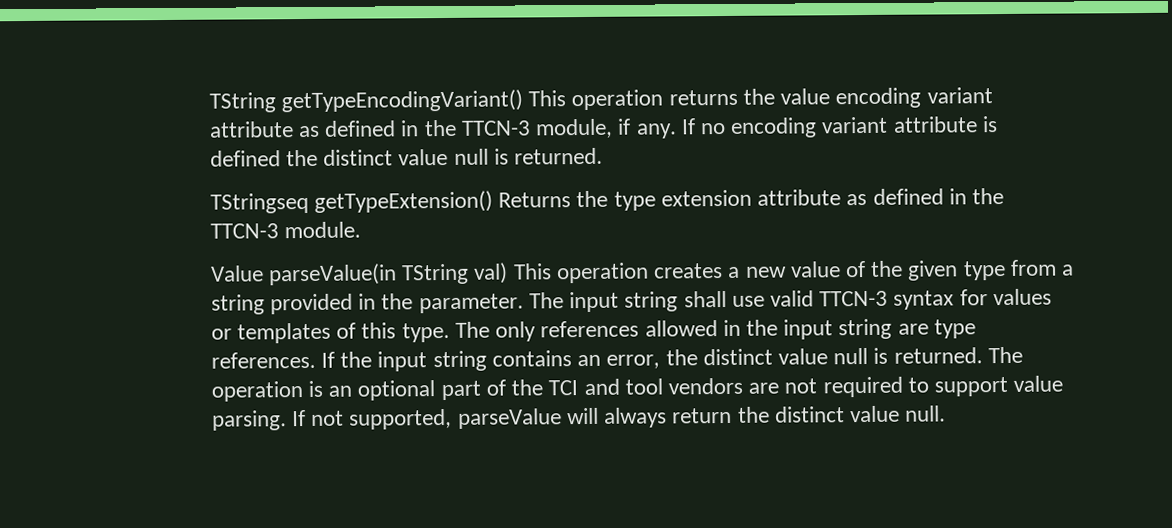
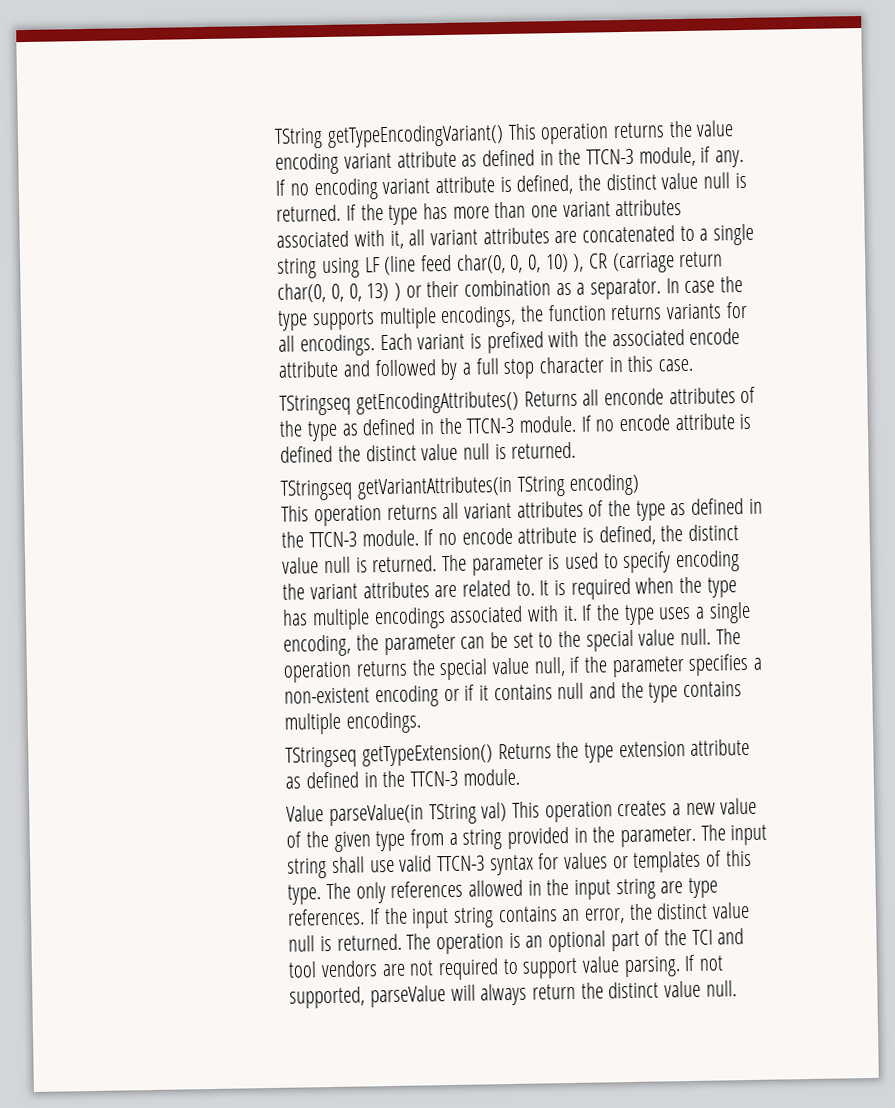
(998, 124) none -> [516,172,747,195] [276,199,683,225] [276,223,755,249] [277,251,724,279] [277,276,744,303] [277,301,748,331] [278,328,741,357] [278,355,694,381] [279,386,757,416] [279,413,752,442] defined, the distinct value null is returned. If the type has more than one variant attributes associated with it, all variant attributes are concatenated to a single string using LF (line feed char(0, 0, 0, 10) ), CR (carriage return char(0, 0, 0, 13) ) or their combination as a separator. In case the type supports multiple encodings, the function returns variants for all encodings. Each variant is prefixed with the associated encode attribute and followed by a full stop character in this case. // TStringseq getEncodingAttributes() Returns all enconde attributes of the type as defined in the TTCN-3 module. If no encode attribute is
(604, 156) none -> [280,473,641,501] [281,498,763,527] [281,524,740,548] [282,550,741,576] [282,576,737,600] [282,601,751,631] [283,628,741,657] [283,653,763,683] [284,681,743,708] [284,711,421,735] // TStringseq getVariantAttributes(in TString encoding) // This operation returns all variant attributes of the type as defined in the TTCN-3 module. If no encode attribute is defined, the distinct value null is returned. The parameter is used to specify encoding the variant attributes are related to. It is required when the type has multiple encodings associated with it. If the type uses a single encoding, the parameter can be set to the special value null. The operation returns the special value null, if the parameter specifies a non-existent encoding or if it contains null and the type contains multiple encodings.

